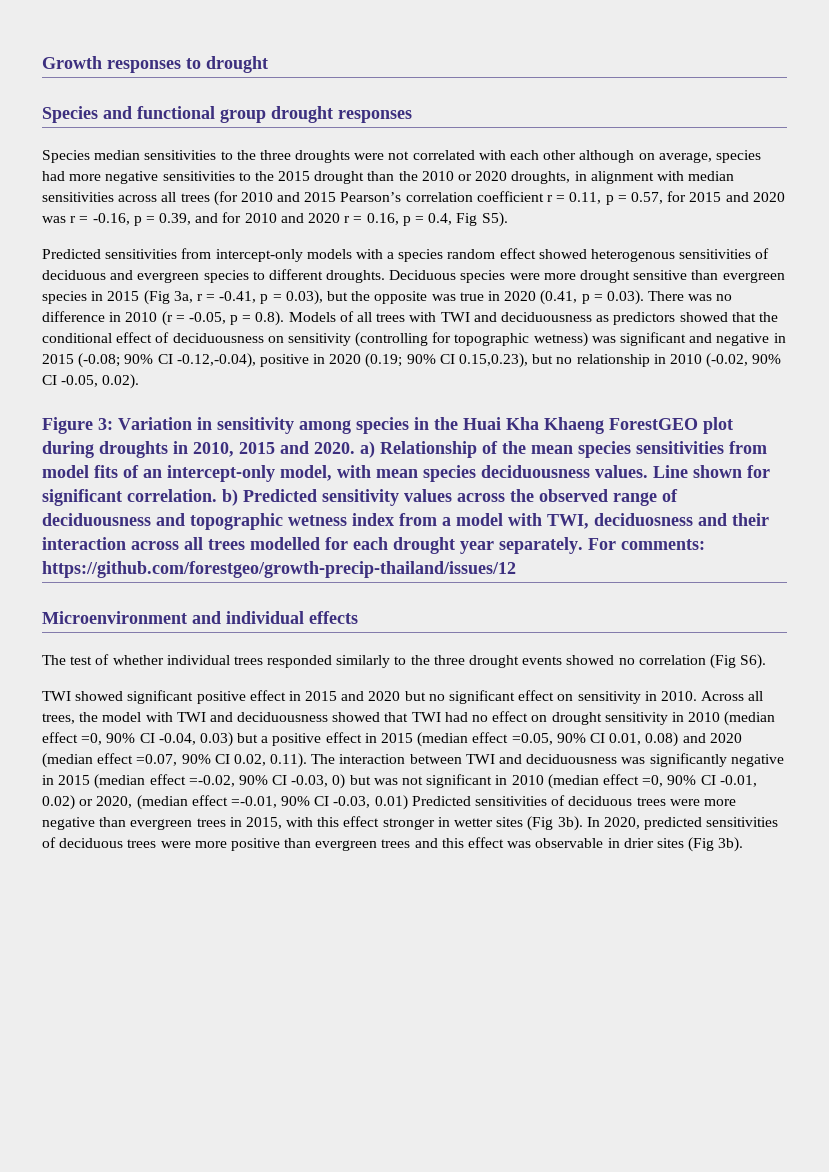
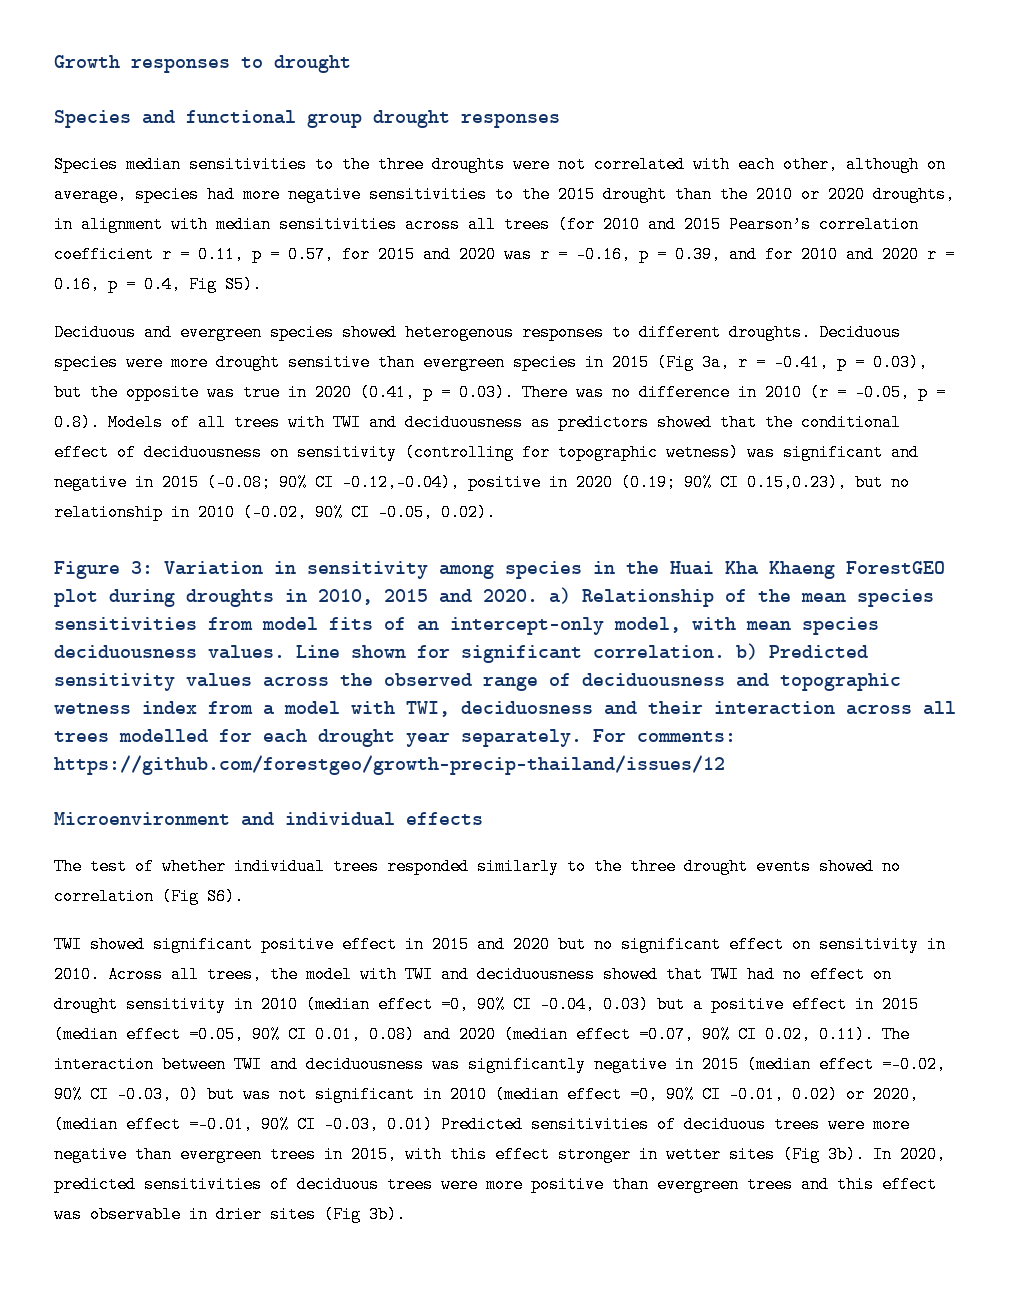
[543,150,577,160] other -> [783,156,838,173] other,
[42,248,770,262] [42,270,249,283] Predicted sensitivities from intercept-only models with a species random effect showed heterogenous sensitivities of deciduous and evergreen species -> [54,324,604,341] Deciduous and evergreen species showed heterogenous responses

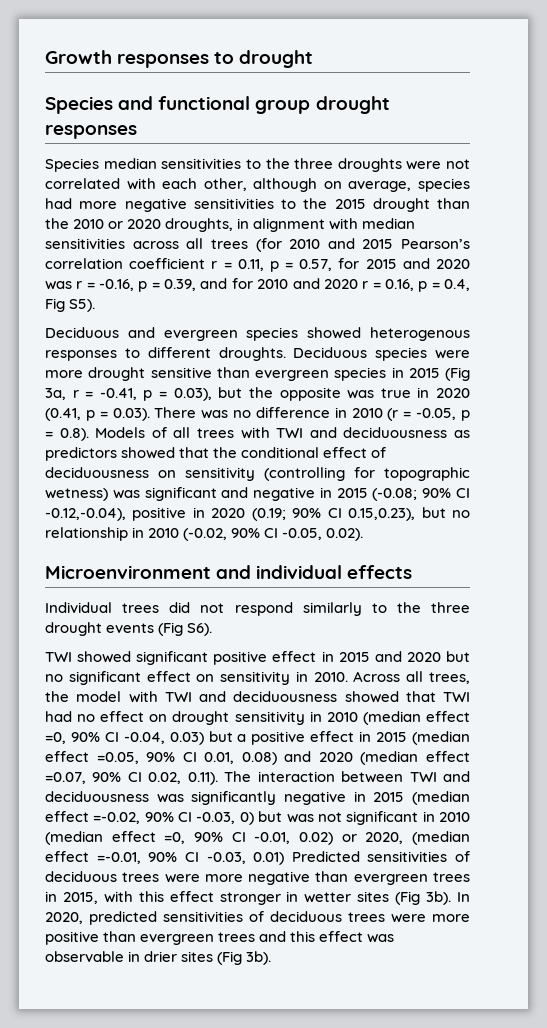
[54,561,945,579] [54,587,934,607] [54,617,879,635] [54,643,868,663] [54,673,901,691] [54,701,956,717] [54,729,736,747] [54,755,725,775] [54,812,483,826] [54,858,469,875] Figure 3: Variation in sensitivity among species in the Huai Kha Khaeng ForestGEO plot during droughts in 2010, 2015 and 2020. a) Relationship of the mean species sensitivities from model fits of an intercept-only model, with mean species deciduousness values. Line shown for significant correlation. b) Predicted sensitivity values across the observed range of deciduousness and topographic wetness index from a model with TWI, deciduosness and their interaction across all trees modelled for each drought year separately. For comments: https://github.com/forestgeo/growth-precip-thailand/issues/12 // Microenvironment and individual effects // The test of whether individual trees responded -> [45,565,413,579] [45,602,293,616] Microenvironment and individual effects // Individual trees did not respond
[819,858,901,875] [54,888,154,905] showed no correlation -> (155, 628) none

